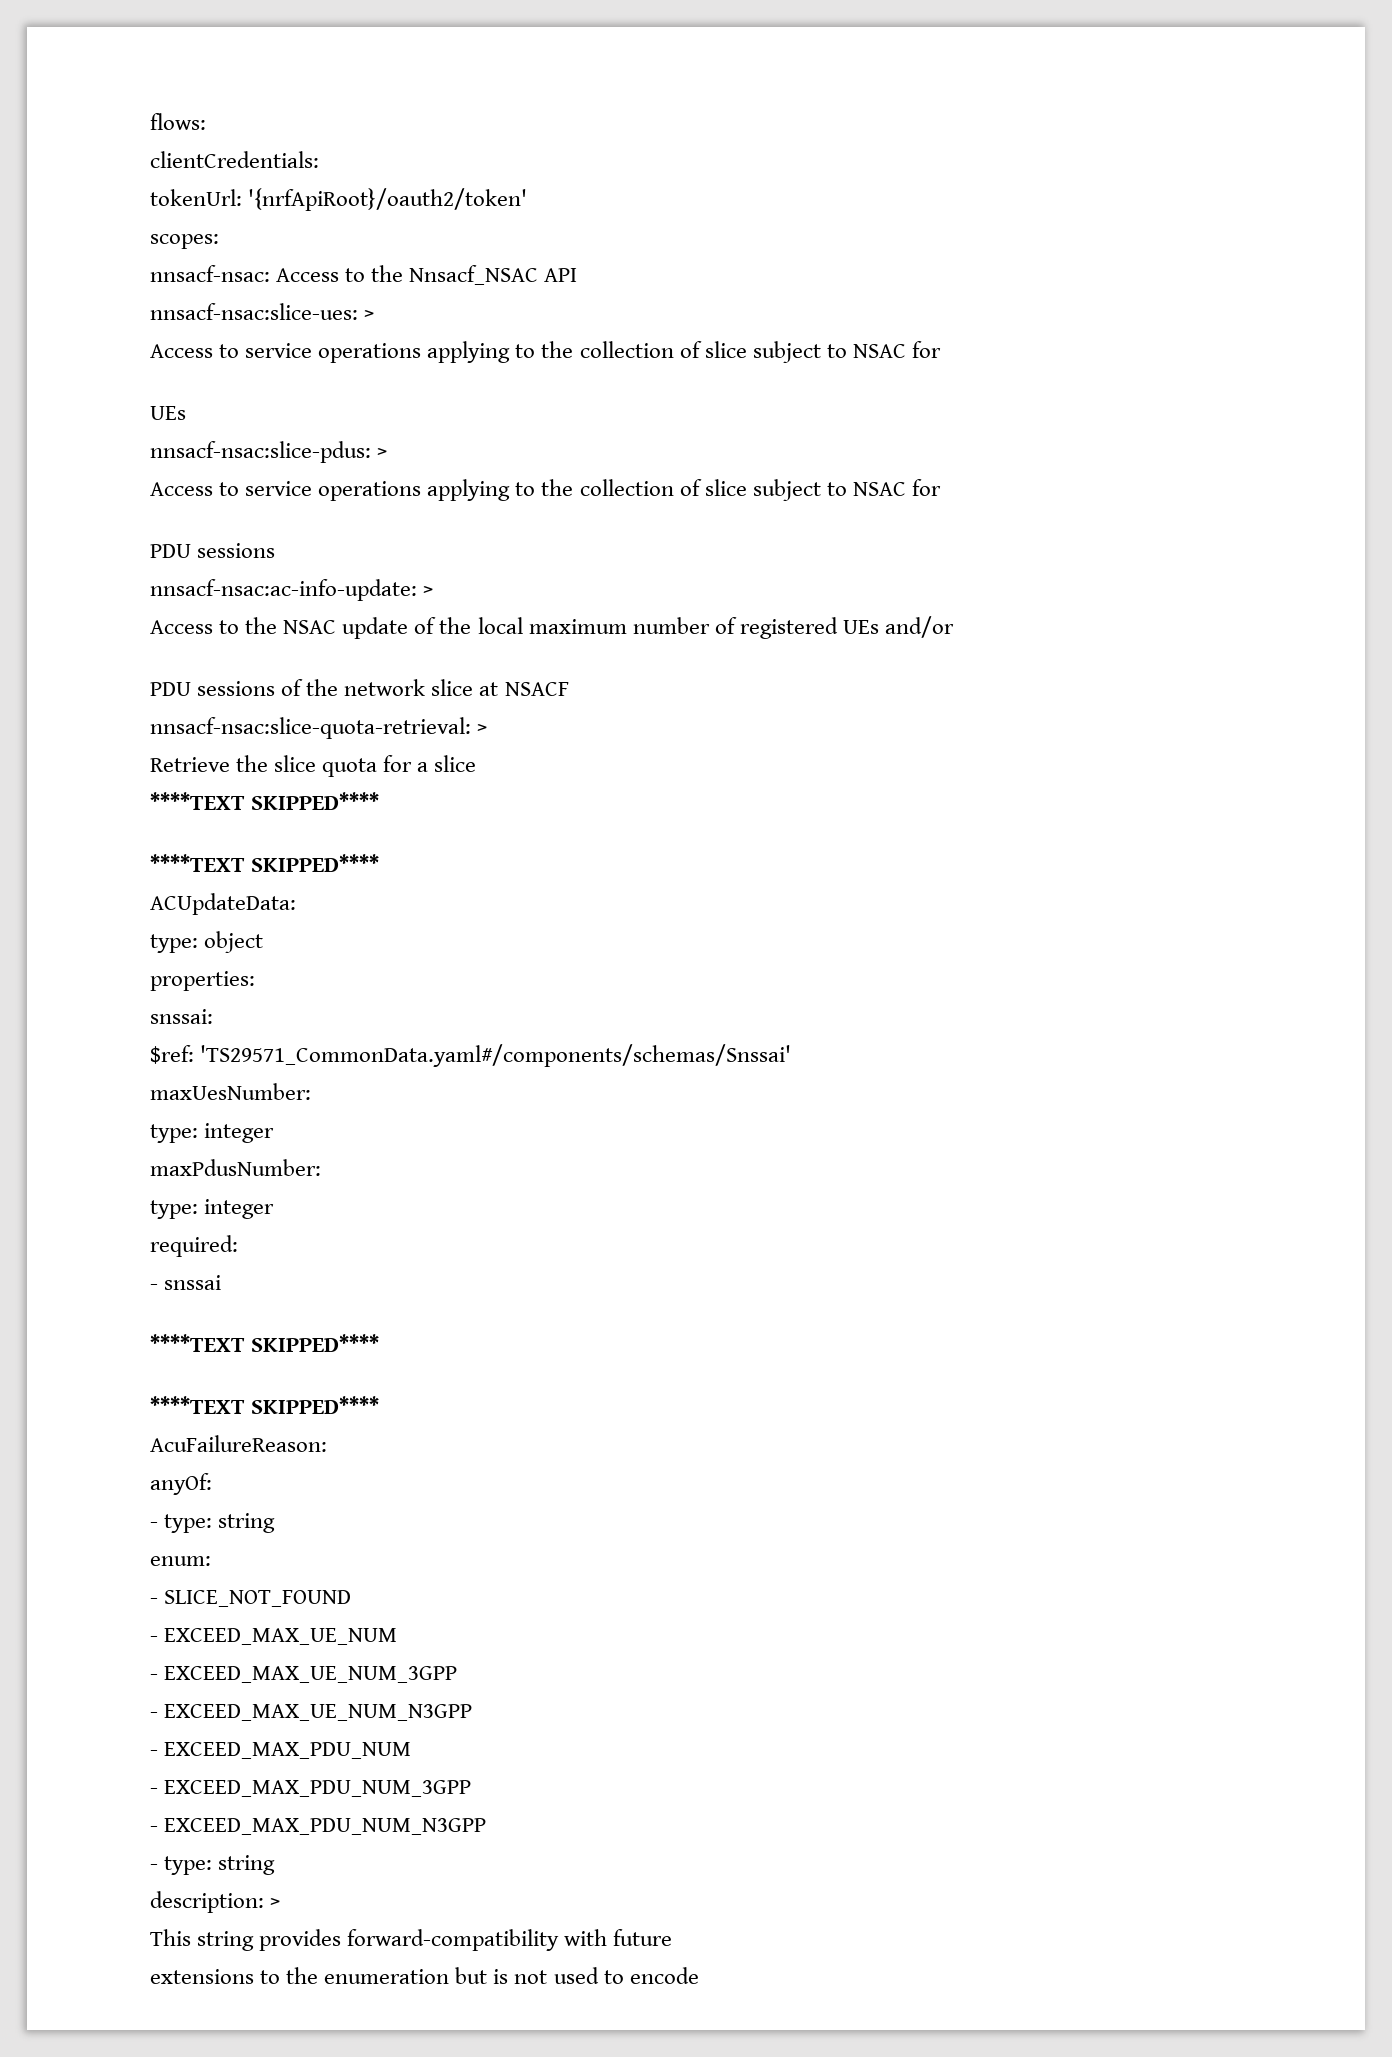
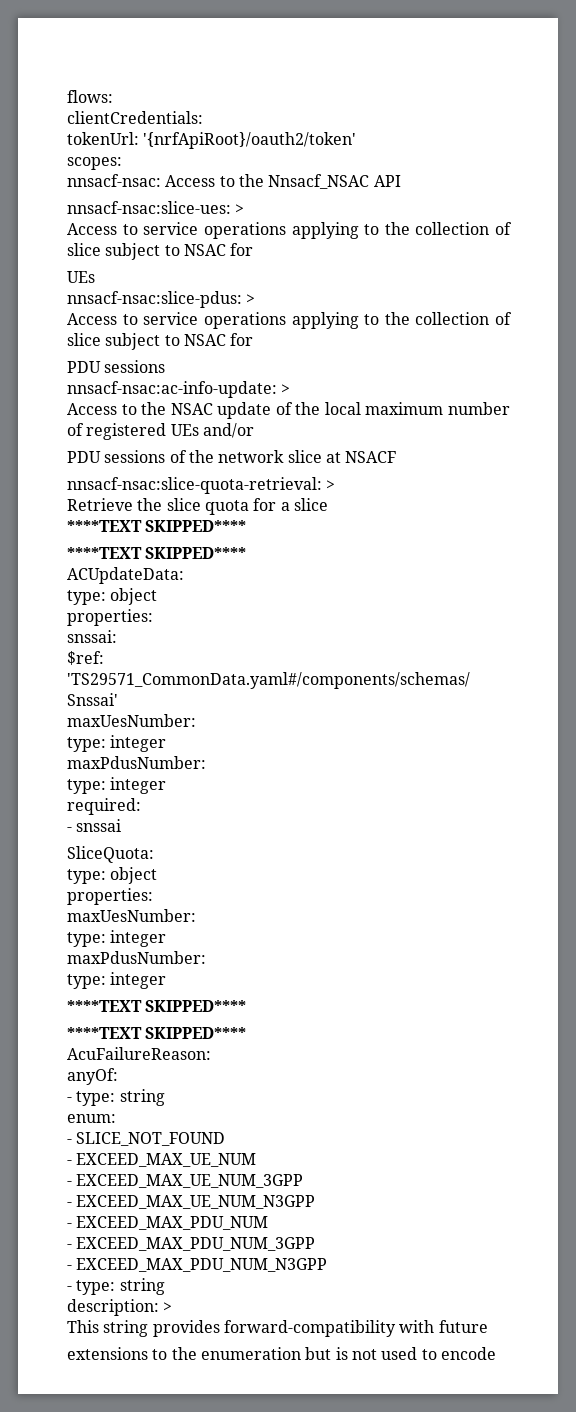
(222, 1282) none -> [67,846,154,863] [67,867,158,884] [67,888,153,905] [67,909,196,922] [67,930,167,947] [67,951,206,964] [67,972,167,989] // SliceQuota: // type: object // properties: // maxUesNumber: // type: integer // maxPdusNumber: // type: integer

